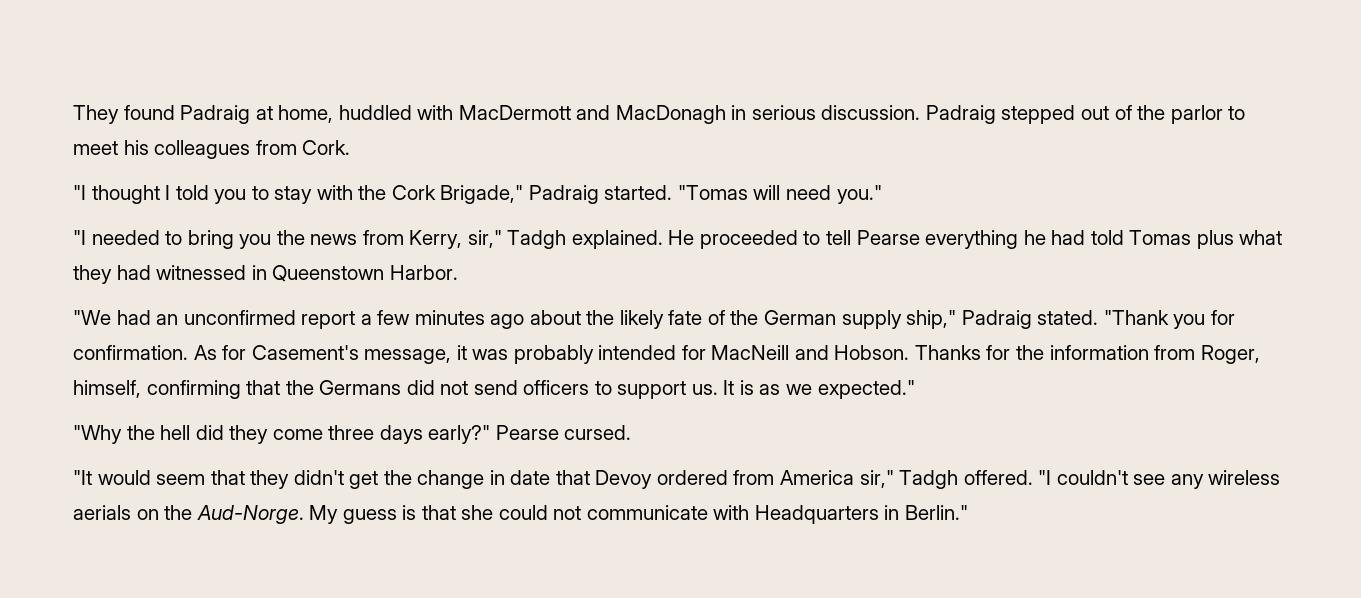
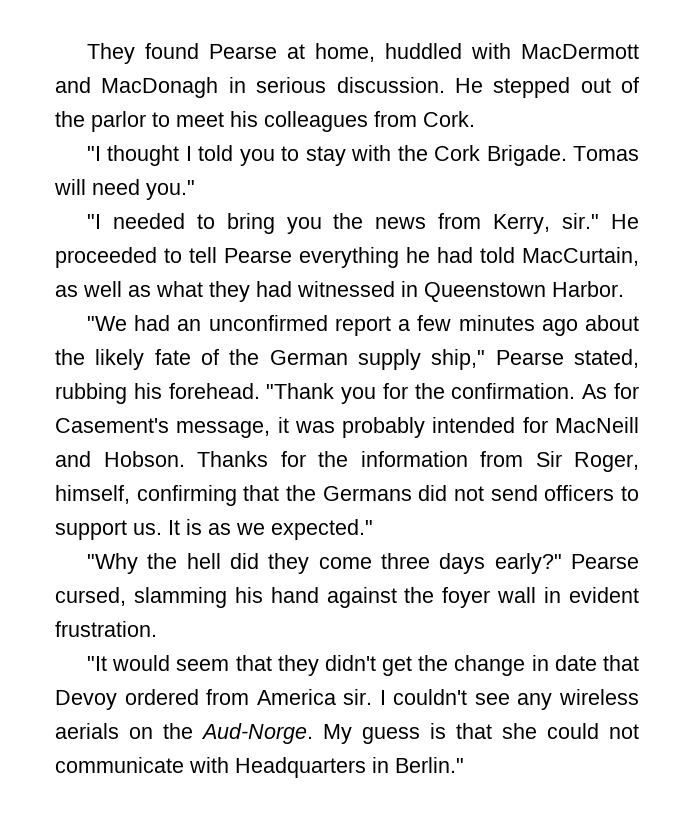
[180,105,251,124] Padraig -> [208,44,277,59] Pearse
[925,105,996,124] Padraig -> [454,78,483,93] He
[440,185,748,204] Brigade," Padraig started. "Tomas -> [486,145,640,166] Brigade. Tomas
[467,230,663,249] sir," Tadgh explained. -> [562,213,600,229] sir."
[1129,230,1234,249] Tomas plus -> [522,247,639,266] [55,281,151,297] MacCurtain, as well as
[961,310,1099,329] Padraig stated. -> [495,349,639,368] [55,383,260,404] Pearse stated, rubbing his forehead.
(1235, 317) none -> [414,383,445,399] the
(1196, 352) none -> [535,451,562,467] Sir
[564,425,632,440] cursed. -> [55,587,640,608] [55,621,157,637] cursed, slamming his hand against the foyer wall in evident frustration.
[859,470,1052,489] sir," Tadgh offered. "I -> [343,689,386,705] sir. I

